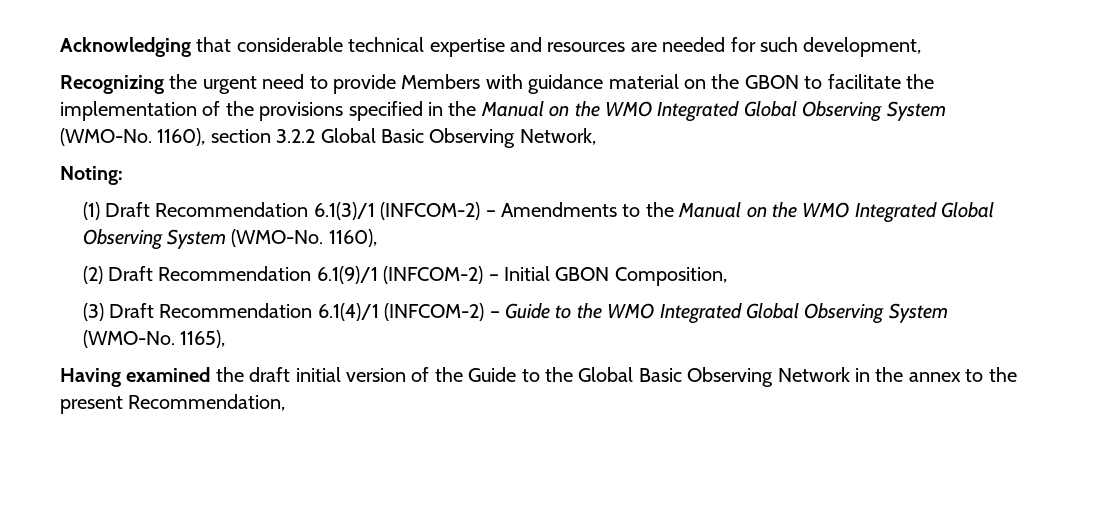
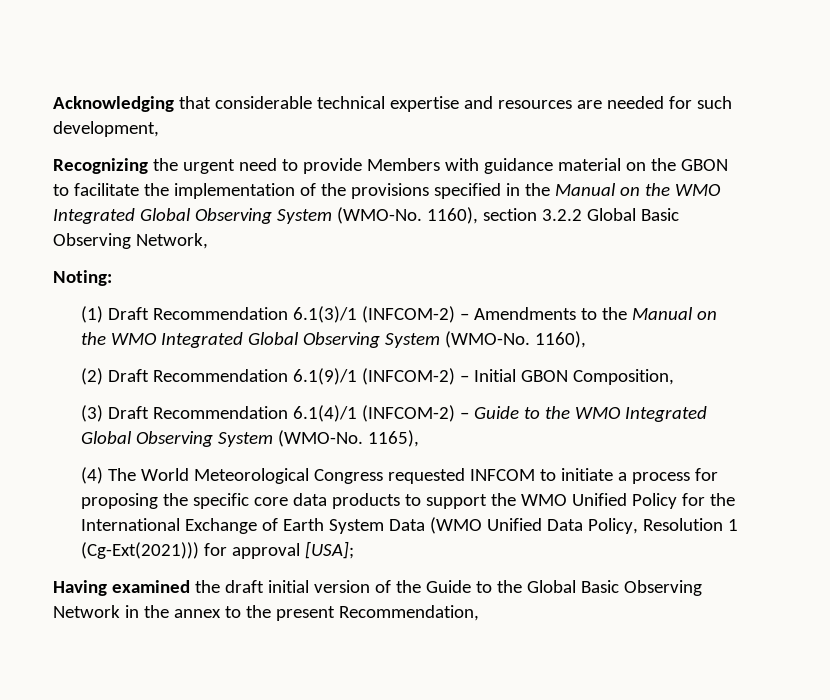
(225, 339) none -> [81,467,719,484] [81,493,736,509] [81,517,739,534] [81,541,355,559] // (4) The World Meteorological Congress requested INFCOM to initiate a process for proposing the specific core data products to support the WMO Unified Policy for the International Exchange of Earth System Data (WMO Unified Data Policy, Resolution 1 (Cg-Ext(2021))) for approval [USA];

